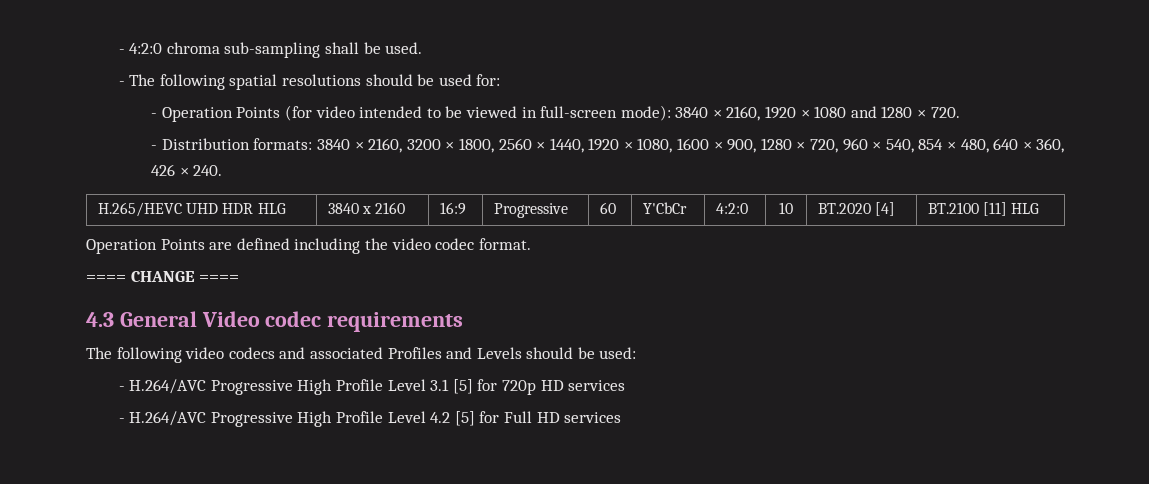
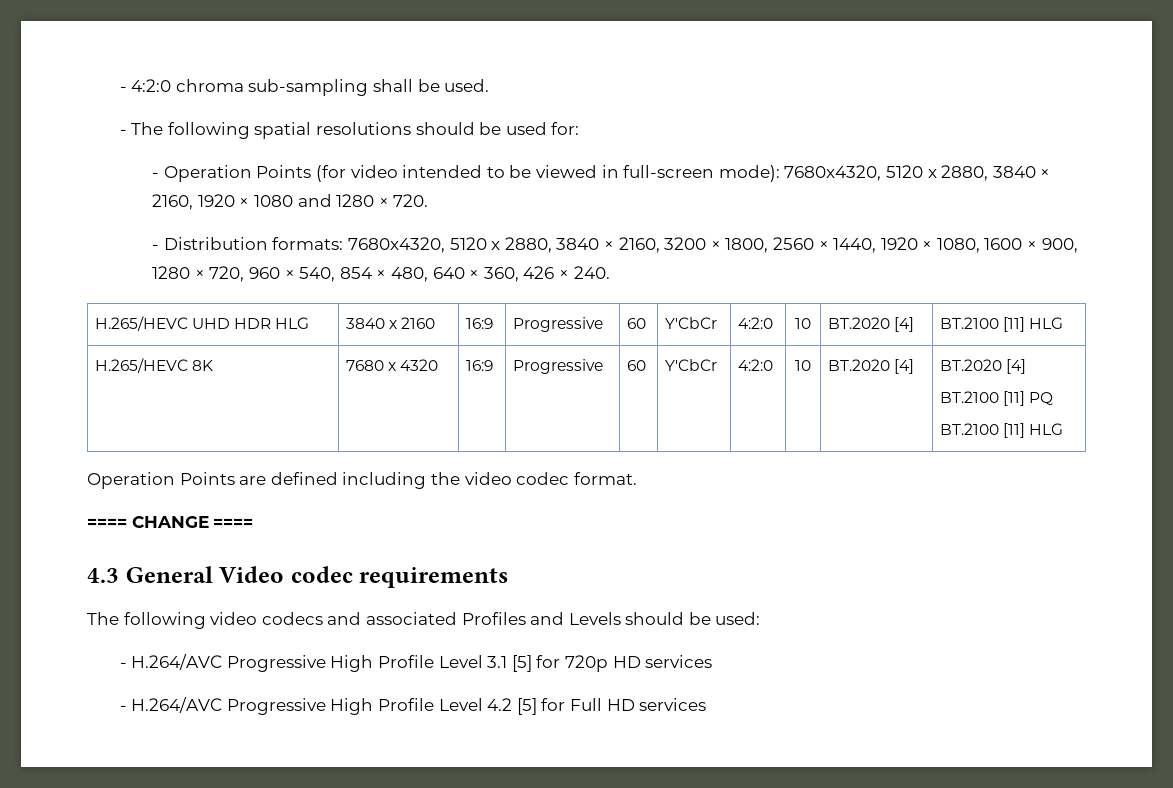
(671, 113) none -> [784,165,989,181] 7680x4320, 5120 x 2880,
(313, 144) none -> [348,237,552,253] 7680x4320, 5120 x 2880,
(1040, 208) none -> [94,358,213,373] [345,359,439,371] [465,360,493,371] [512,359,603,374] [626,360,646,371] [664,359,717,371] [737,359,773,371] [795,360,812,371] [827,359,914,374] [939,359,1026,374] [939,391,1054,406] [939,423,1064,438] // H.265/HEVC 8K | 7680 x 4320 | 16:9 | Progressive | 60 | Y'CbCr | 4:2:0 | 10 | BT.2020 [4] | BT.2020 [4] // BT.2100 [11] PQ // BT.2100 [11] HLG

